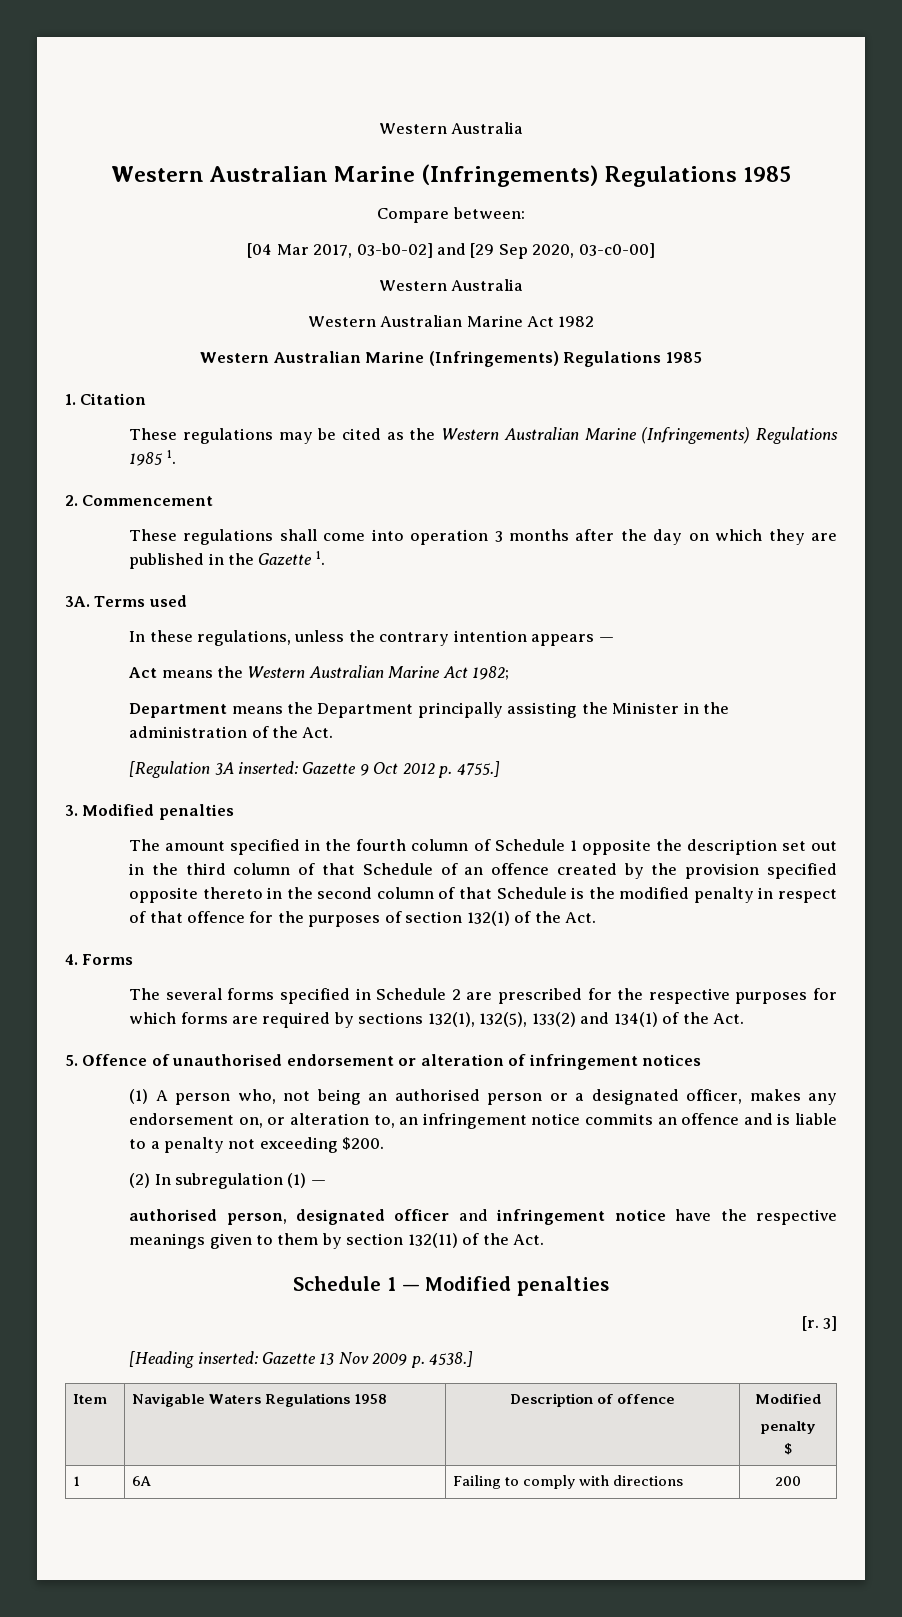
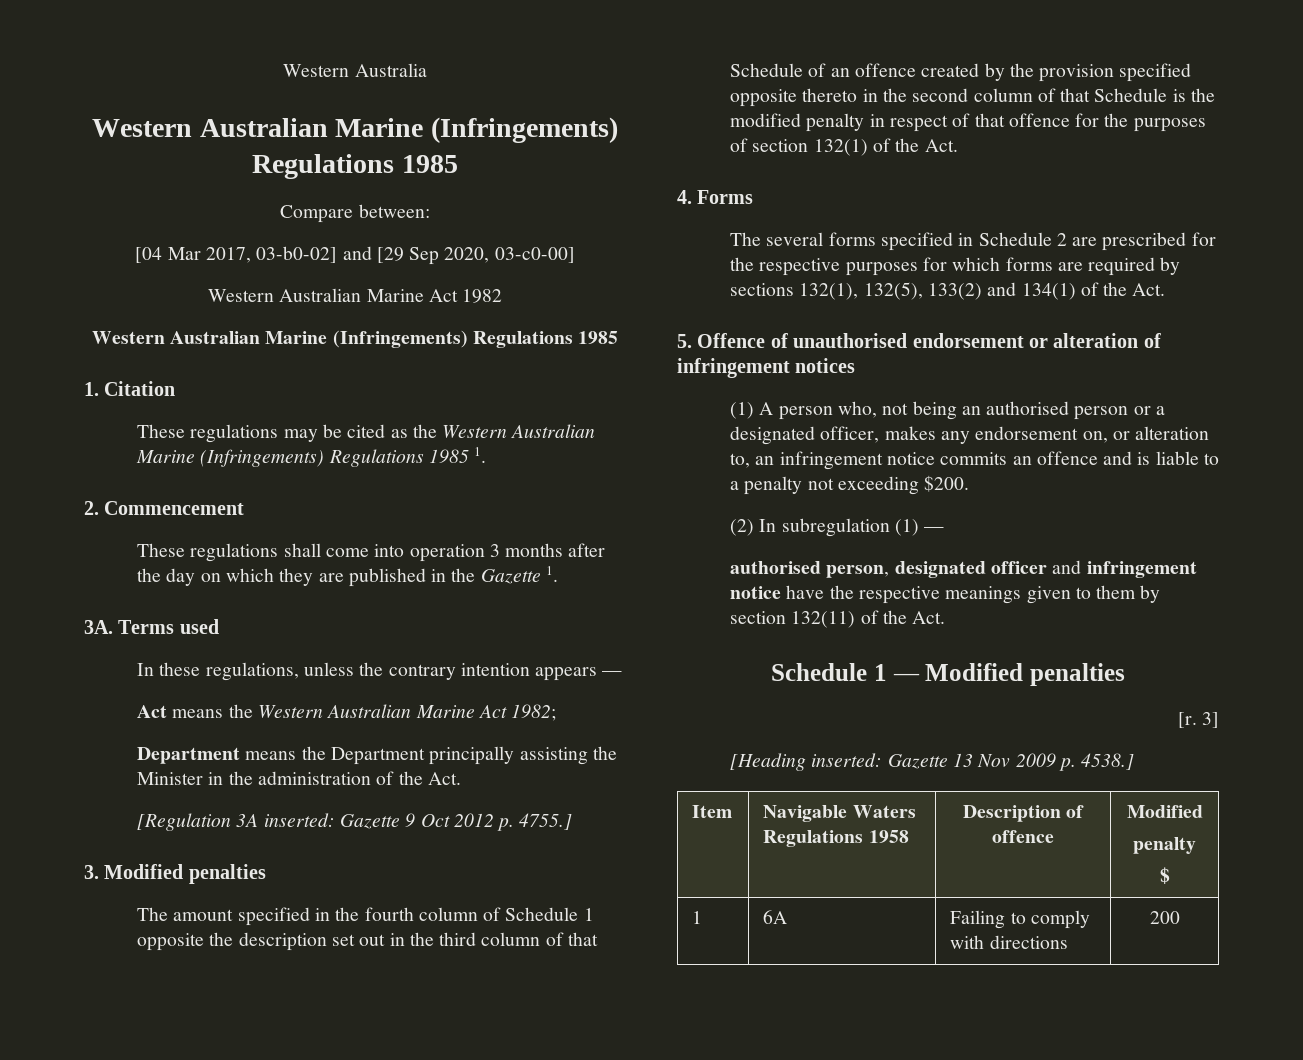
[378,279,524,291] // Western Australia -> (575, 255) none

